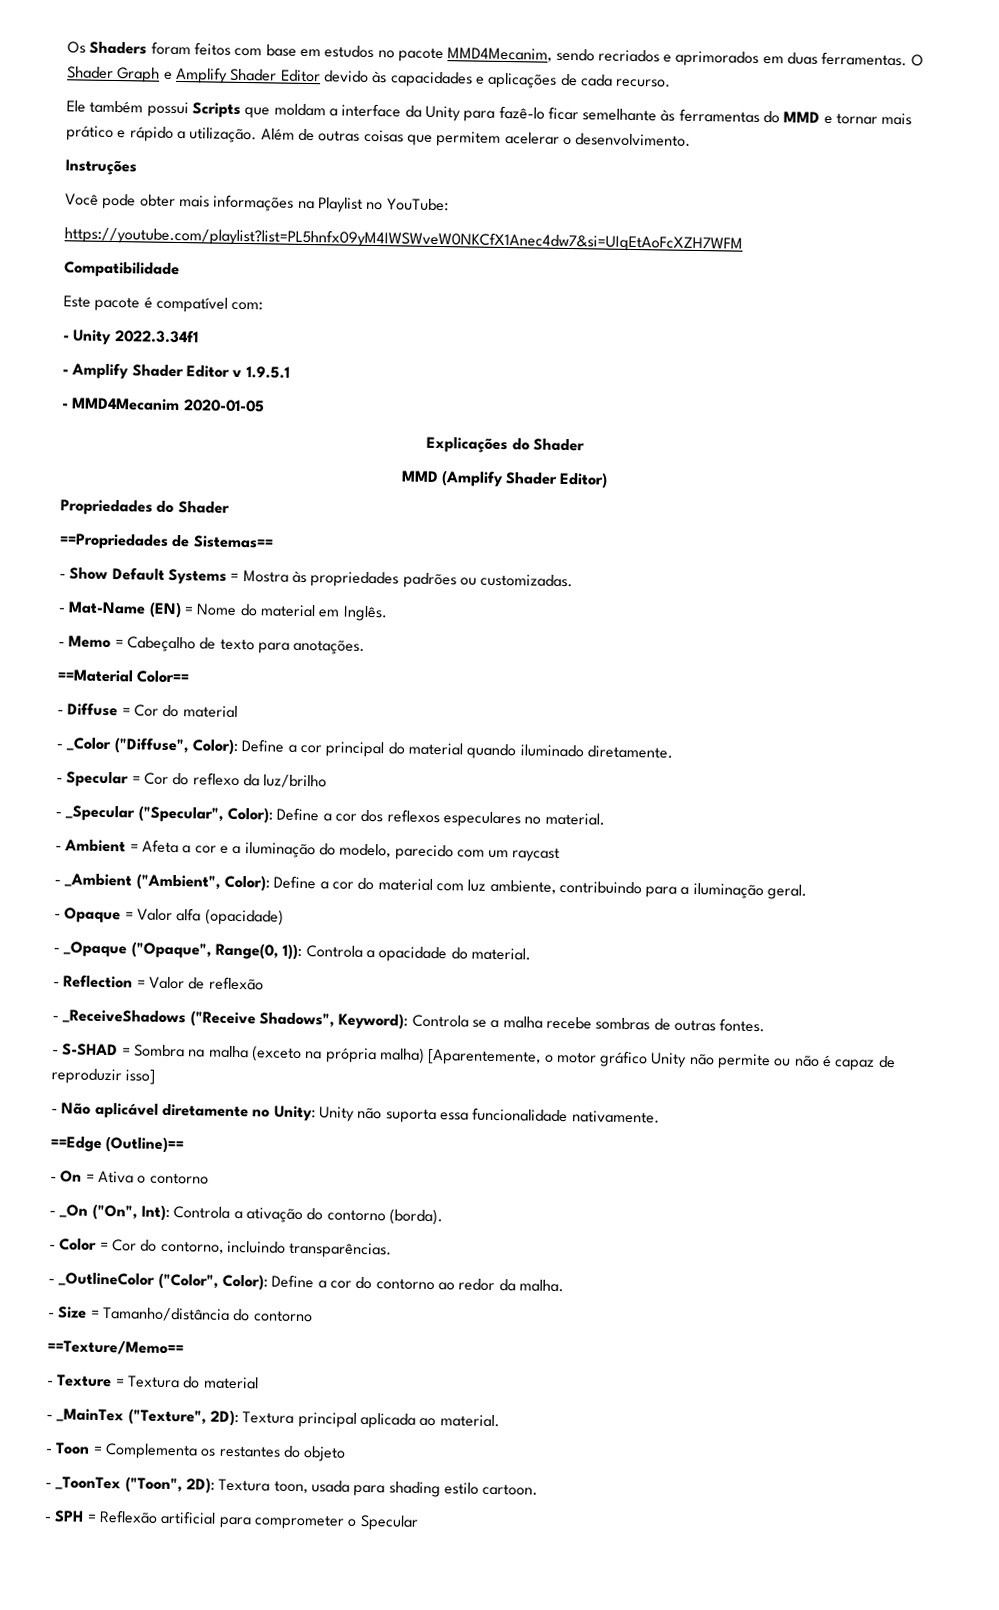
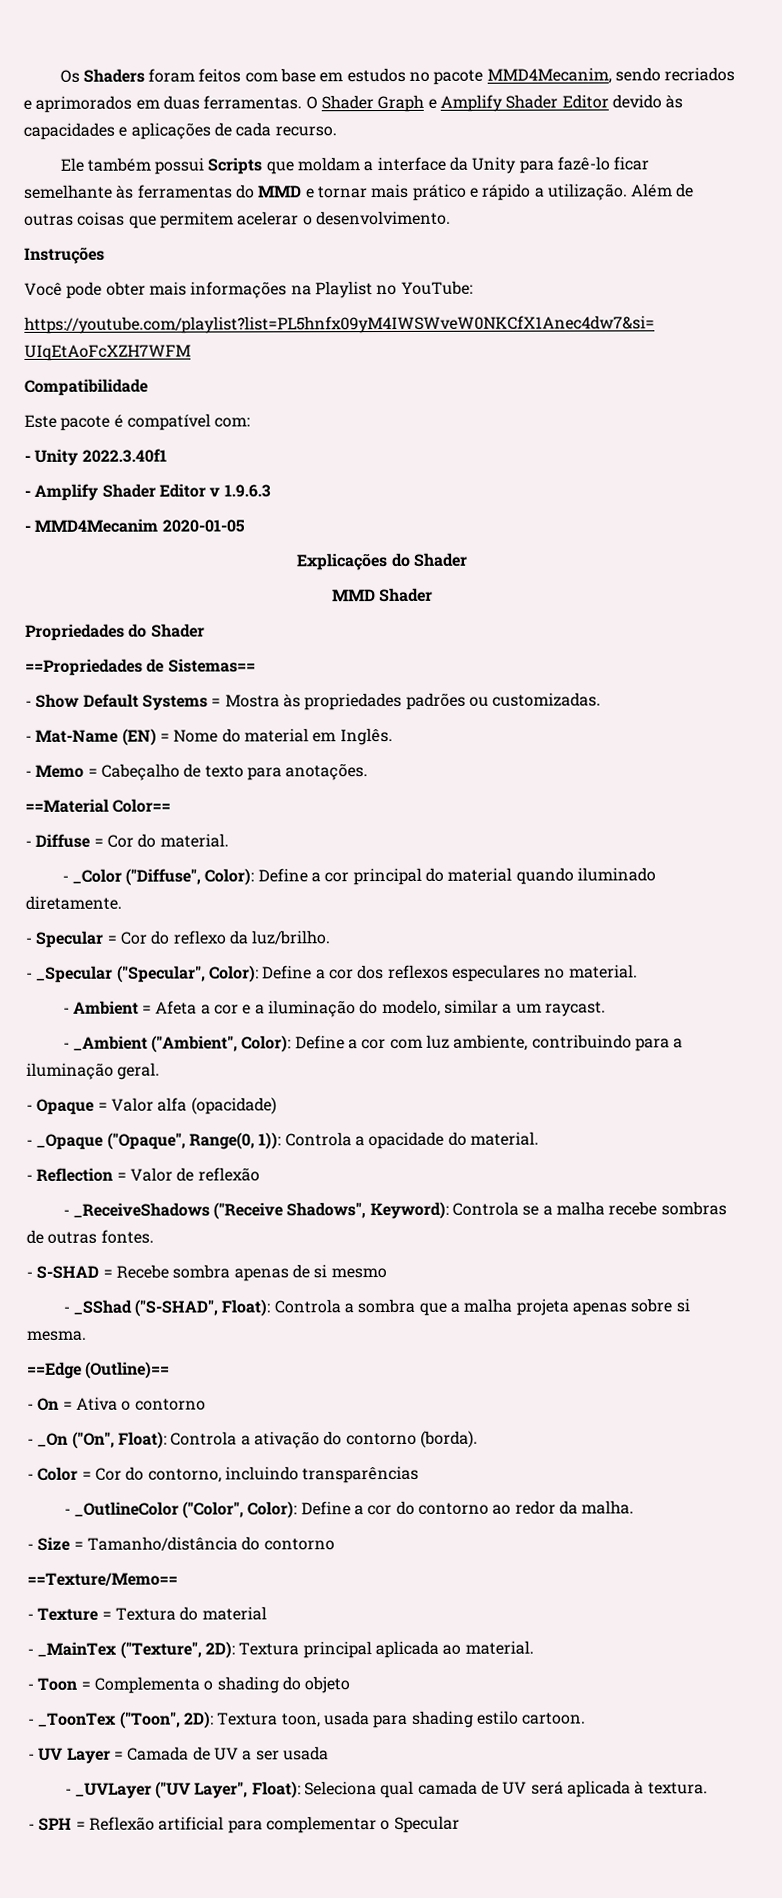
[114,329,199,344] 2022.3.34f1 -> [81,448,167,463] 2022.3.40f1
[245,366,290,379] 1.9.5.1 -> [223,484,271,498] 1.9.6.3
[440,470,609,489] (Amplify Shader Editor) -> [379,587,434,603] Shader
[182,705,238,718] material -> [159,833,229,848] material.
[263,774,328,789] luz/brilho -> [251,930,331,945] luz/brilho.
[394,844,561,862] parecido com um raycast -> [444,999,606,1017] similar a um raycast.
[357,877,433,891] do material -> (387, 1044) none
[133,1044,896,1071] [51,1068,156,1085] [51,1102,660,1124] Sombra na malha (exceto na própria malha) [Aparentemente, o motor gráfico Unity não permite ou não é capaz de reproduzir isso] // - Não aplicável diretamente no Unity: Unity não suporta essa funcionalidade nativamente. -> [115,1264,387,1282] [62,1298,690,1317] [26,1330,87,1341] Recebe sombra apenas de si mesmo // - _SShad ("S-SHAD", Float): Controla a sombra que a malha projeta apenas sobre si mesma.
[140,1204,170,1221] Int): -> [117,1431,167,1449] Float):
[289,1241,393,1259] transparências. -> [302,1465,420,1484] transparências
[200,1445,281,1458] os restantes -> [203,1676,279,1694] o shading
(539, 1489) none -> [28,1746,329,1764] [64,1780,708,1799] // - UV Layer = Camada de UV a ser usada // - _UVLayer ("UV Layer", Float): Seleciona qual camada de UV será aplicada à textura.
[253,1514,345,1530] comprometer -> [265,1816,377,1834] complementar

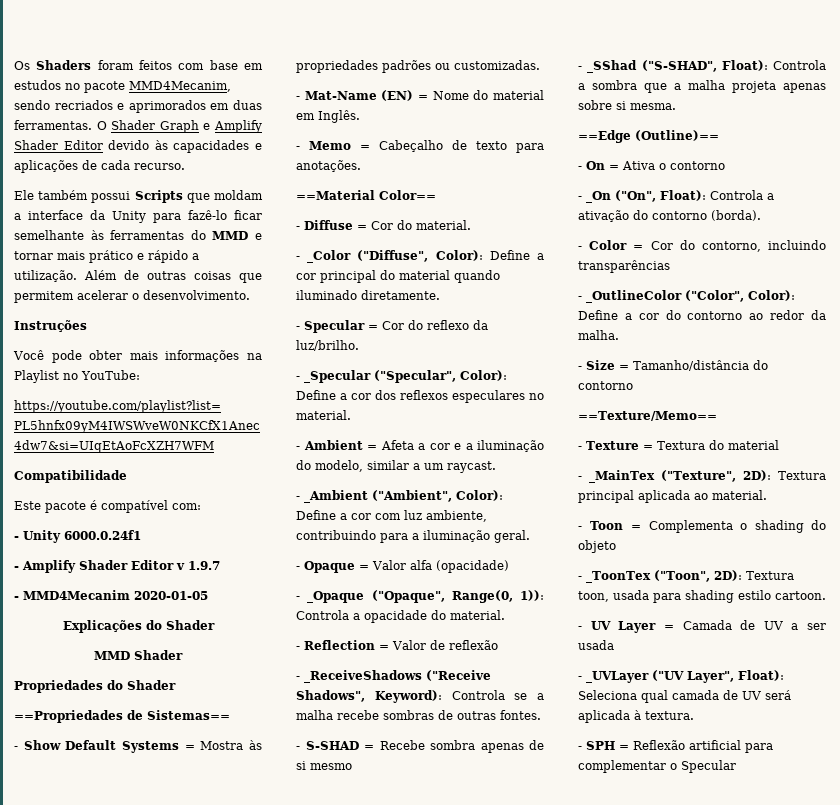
[81,448,167,463] 2022.3.40f1 -> [64,530,141,540] 6000.0.24f1
[223,484,271,498] 1.9.6.3 -> [188,561,220,570] 1.9.7

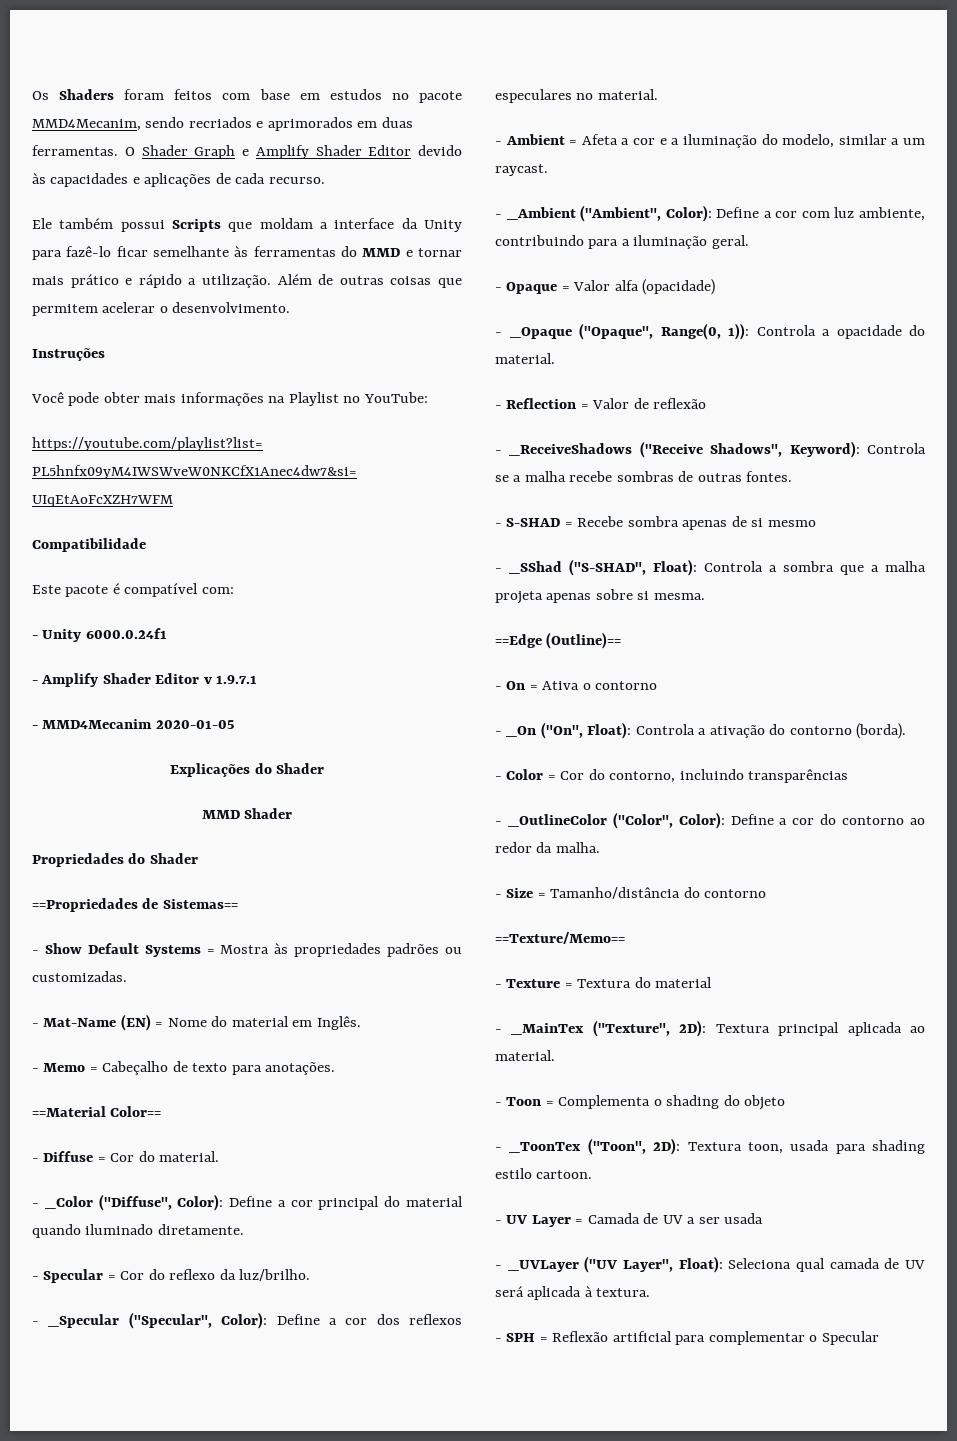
[188,561,220,570] 1.9.7 -> [216,675,258,684] 1.9.7.1

